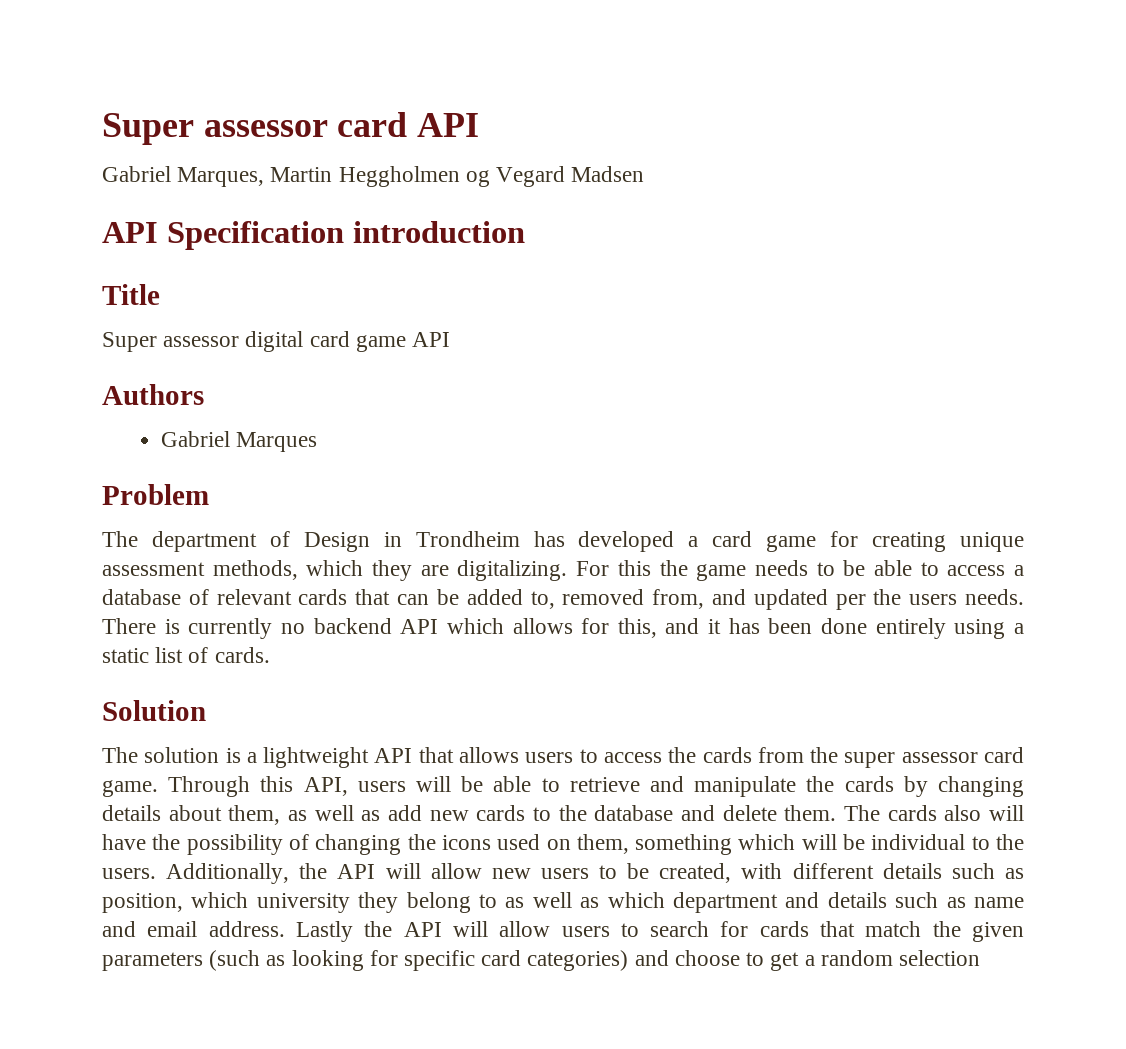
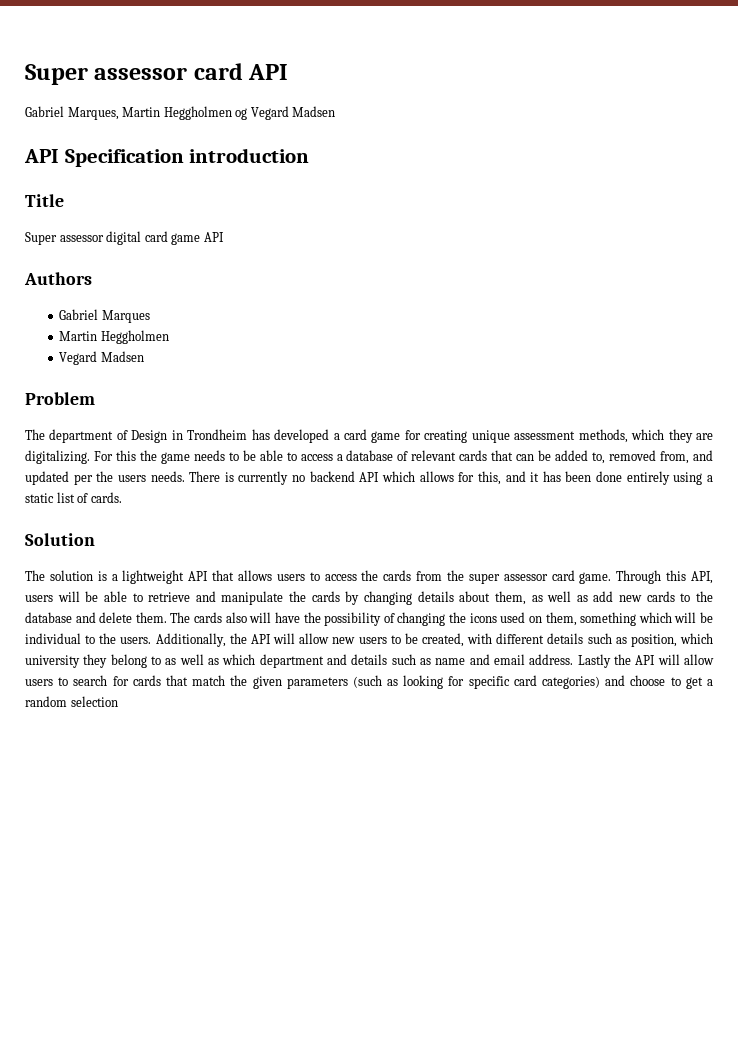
(318, 442) none -> [59,330,169,344] [59,351,144,365] // Martin Heggholmen // Vegard Madsen

